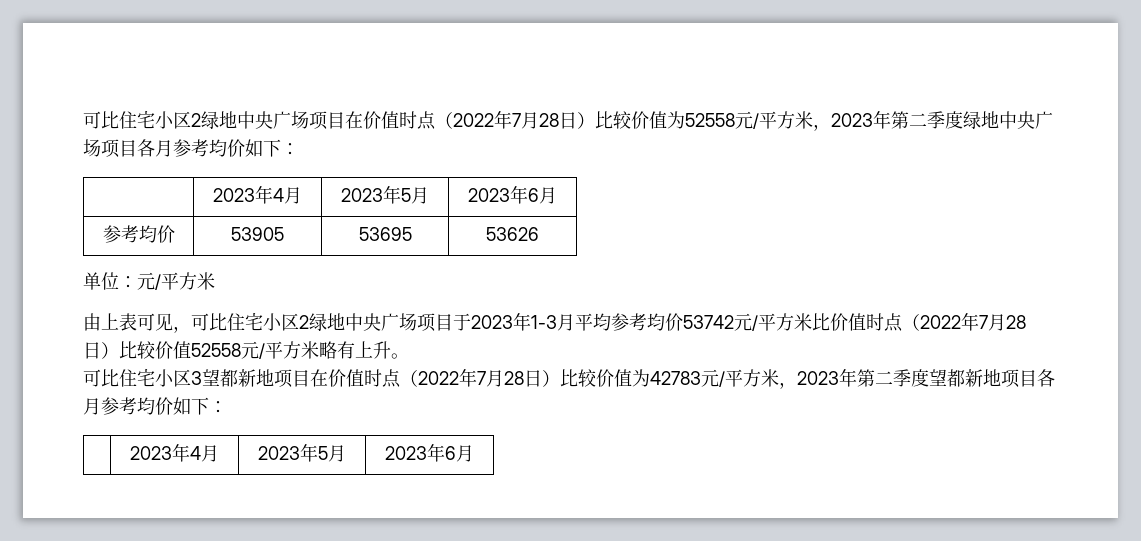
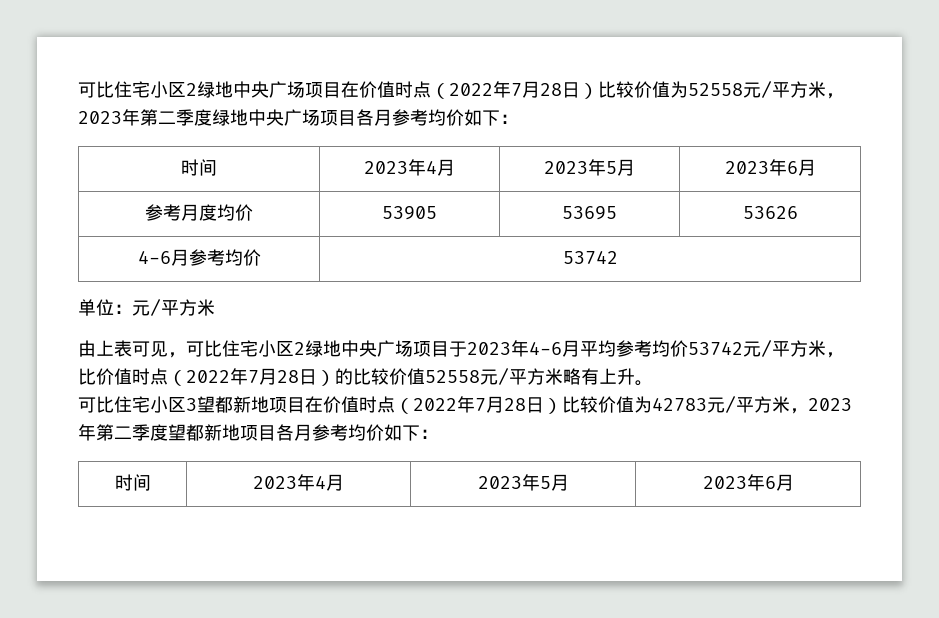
(299, 149) none -> [181,159,217,176] 时间
(139, 234) none -> [181,204,217,221] 月度
(539, 234) none -> [137,249,261,266] [562,251,618,264] // 4-6月参考均价 | 53742
[531,315,557,329] 1-3 -> [529,342,562,355] 4-6
(812, 322) none -> [826,352,844,358] ，
(119, 350) none -> [335,368,353,385] 的
(227, 407) none -> [114,474,151,491] 时间

